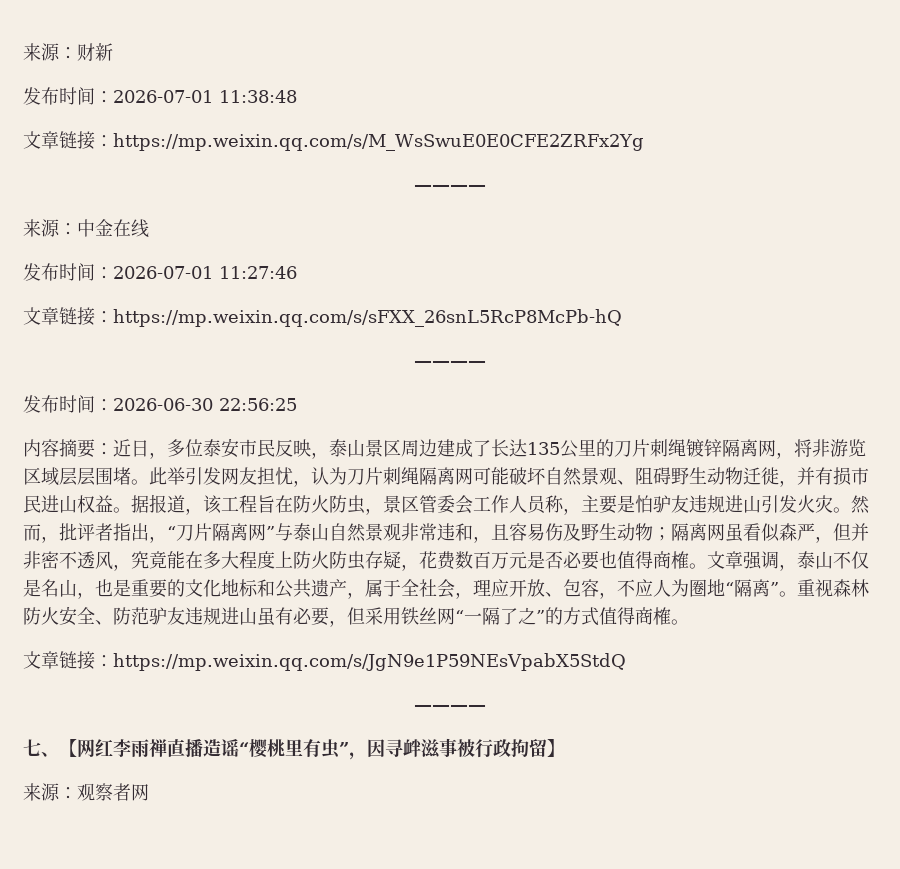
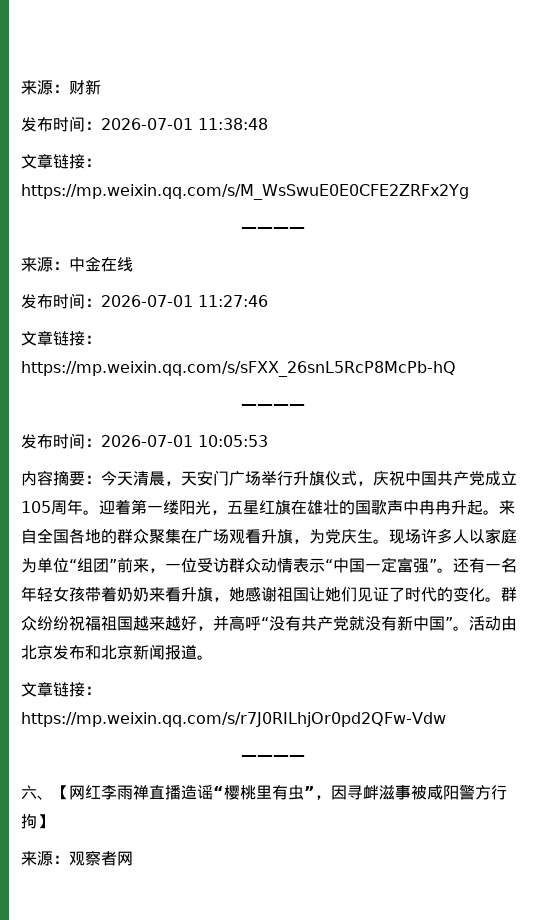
[113,398,297,411] 2026-06-30 22:56:25 -> [101,435,268,447] 2026-07-01 10:05:53
[113,438,866,459] [23,467,869,487] [23,494,870,515] [23,523,869,543] [23,550,869,571] [23,579,869,599] [23,606,671,627] 近日，多位泰安市民反映，泰山景区周边建成了长达135公里的刀片刺绳镀锌隔离网，将非游览区域层层围堵。此举引发网友担忧，认为刀片刺绳隔离网可能破坏自然景观、阻碍野生动物迁徙，并有损市民进山权益。据报道，该工程旨在防火防虫，景区管委会工作人员称，主要是怕驴友违规进山引发火灾。然而，批评者指出，“刀片隔离网”与泰山自然景观非常违和，且容易伤及野生动物；隔离网虽看似森严，但并非密不透风，究竟能在多大程度上防火防虫存疑，花费数百万元是否必要也值得商榷。文章强调，泰山不仅是名山，也是重要的文化地标和公共遗产，属于全社会，理应开放、包容，不应人为圈地“隔离”。重视森林防火安全、防范驴友违规进山虽有必要，但采用铁丝网“一隔了之”的方式值得商榷 -> [101,470,517,486] [21,499,515,515] [21,528,517,544] [21,557,517,573] [21,586,517,602] [21,615,517,631] [21,644,197,660] 今天清晨，天安门广场举行升旗仪式，庆祝中国共产党成立105周年。迎着第一缕阳光，五星红旗在雄壮的国歌声中冉冉升起。来自全国各地的群众聚集在广场观看升旗，为党庆生。现场许多人以家庭为单位“组团”前来，一位受访群众动情表示“中国一定富强”。还有一名年轻女孩带着奶奶来看升旗，她感谢祖国让她们见证了时代的变化。群众纷纷祝福祖国越来越好，并高呼“没有共产党就没有新中国”。活动由北京发布和北京新闻报道
[113,653,626,671] [414,705,486,711] [23,739,41,756] https://mp.weixin.qq.com/s/JgN9e1P59NEsVpabX5StdQ // ———— // 七 -> [21,712,446,727] [241,755,305,761] [21,785,37,800] https://mp.weixin.qq.com/s/r7J0RILhjOr0pd2QFw-Vdw // ———— // 六
[475,739,547,758] 行政拘留 -> [427,785,507,800] [21,814,37,829] 咸阳警方行拘

